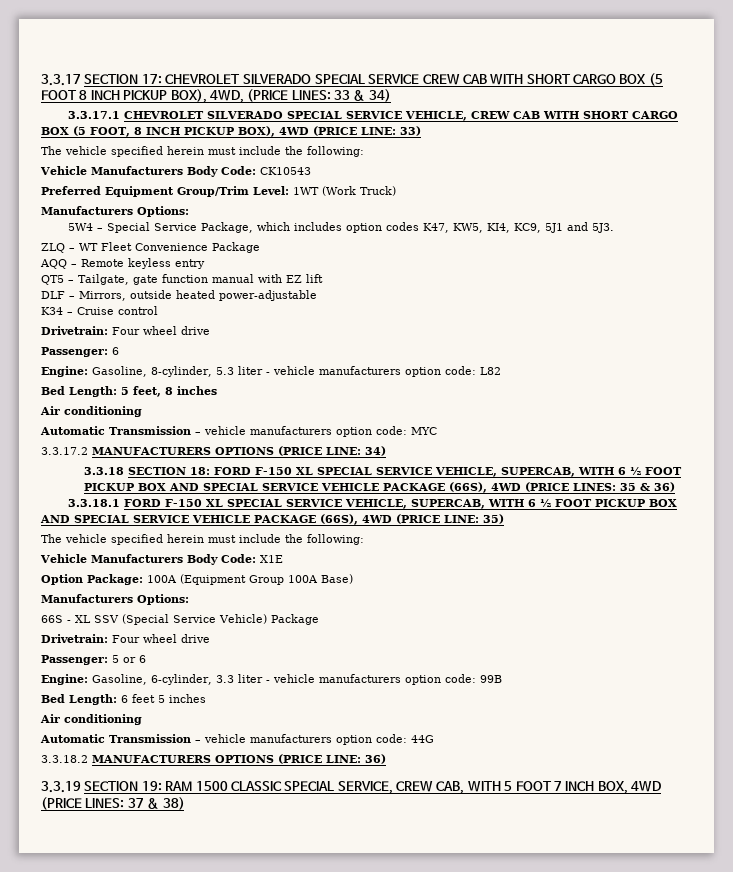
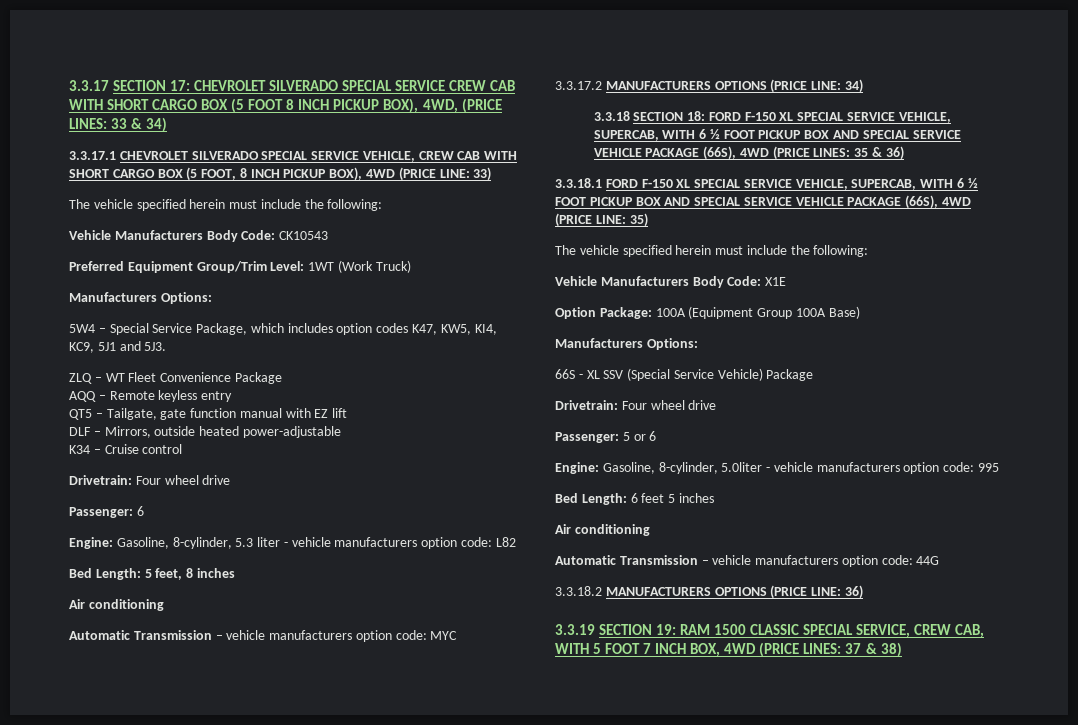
[151,674,502,685] 6-cylinder, 3.3 liter - vehicle manufacturers option code: 99B -> [658,462,1000,474] 8-cylinder, 5.0liter - vehicle manufacturers option code: 995

